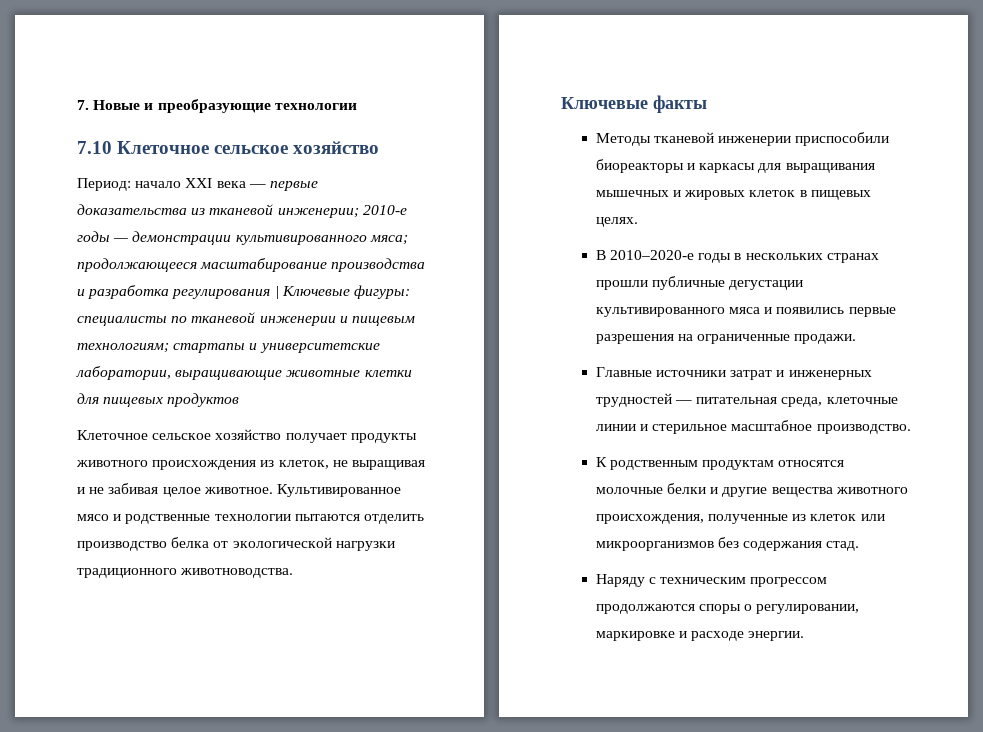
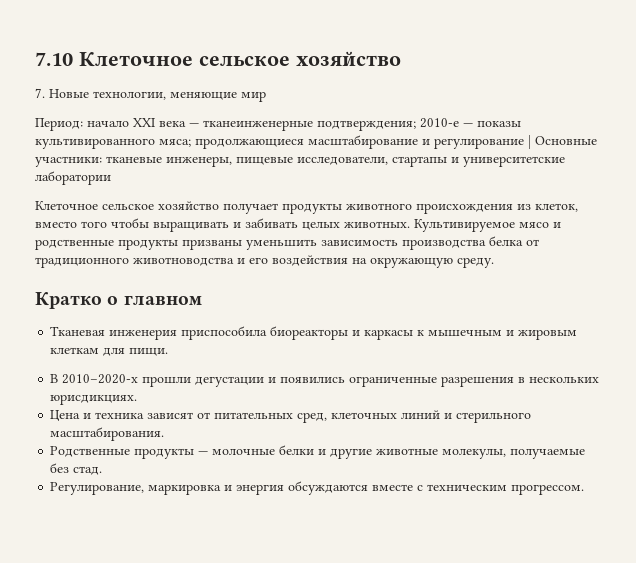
[77,99,357,113] 7. Новые и преобразующие технологии // -> (35, 59) none
(380, 147) none -> [35,88,266,102] // 7. Новые технологии, меняющие мир
[269,181,318,191] [77,204,407,218] [77,231,408,245] [77,258,426,272] [77,285,410,299] [77,312,415,326] [77,343,380,353] [76,366,412,380] [77,393,240,407] первые доказательства из тканевой инженерии; 2010-е годы — демонстрации культивированного мяса; продолжающееся масштабирование производства и разработка регулирования | Ключевые фигуры: специалисты по тканевой инженерии и пищевым технологиям; стартапы и университетские лаборатории, выращивающие животные клетки для пищевых продуктов -> [203,118,521,131] [35,135,597,149] [35,156,565,167] [35,171,111,185] тканеинженерные подтверждения; 2010-е — показы культивированного мяса; продолжающиеся масштабирование и регулирование | Основные участники: тканевые инженеры, пищевые исследователи, стартапы и университетские лаборатории
[332,460,425,470] [77,483,401,497] [77,514,424,524] [77,537,395,551] [77,568,294,578] [561,95,707,113] [595,132,890,146] [595,159,875,173] [595,190,871,200] [595,217,638,227] [595,250,879,263] [595,276,804,290] [595,307,896,317] [595,334,857,344] [595,367,872,380] [595,393,898,407] [595,420,911,434] [595,457,845,470] [595,483,908,497] [595,514,885,524] [595,537,860,551] [595,574,828,587] [595,604,860,614] [595,631,805,641] не выращивая и не забивая целое животное. Культивированное мясо и родственные технологии пытаются отделить производство белка от экологической нагрузки традиционного животноводства. // Ключевые факты // Методы тканевой инженерии приспособили биореакторы и каркасы для выращивания мышечных и жировых клеток в пищевых целях. // В 2010–2020-е годы в нескольких странах прошли публичные дегустации культивированного мяса и появились первые разрешения на ограниченные продажи. // Главные источники затрат и инженерных трудностей — питательная среда, клеточные линии и стерильное масштабное производство. // К родственным продуктам относятся молочные белки и другие вещества животного происхождения, полученные из клеток или микроорганизмов без содержания стад. // Наряду с техническим прогрессом продолжаются споры о регулировании, маркировке и расходе энергии. -> [35,218,561,232] [35,236,539,250] [35,255,494,268] [35,292,202,309] [50,326,578,340] [50,347,169,356] [50,374,600,387] [50,394,138,405] [50,410,532,423] [50,427,165,441] [50,445,586,459] [50,463,103,475] [50,481,585,495] вместо того чтобы выращивать и забивать целых животных. Культивируемое мясо и родственные продукты призваны уменьшить зависимость производства белка от традиционного животноводства и его воздействия на окружающую среду. // Кратко о главном // Тканевая инженерия приспособила биореакторы и каркасы к мышечным и жировым клеткам для пищи. // В 2010–2020-х прошли дегустации и появились ограниченные разрешения в нескольких юрисдикциях. // Цена и техника зависят от питательных сред, клеточных линий и стерильного масштабирования. // Родственные продукты — молочные белки и другие животные молекулы, получаемые без стад. // Регулирование, маркировка и энергия обсуждаются вместе с техническим прогрессом.

